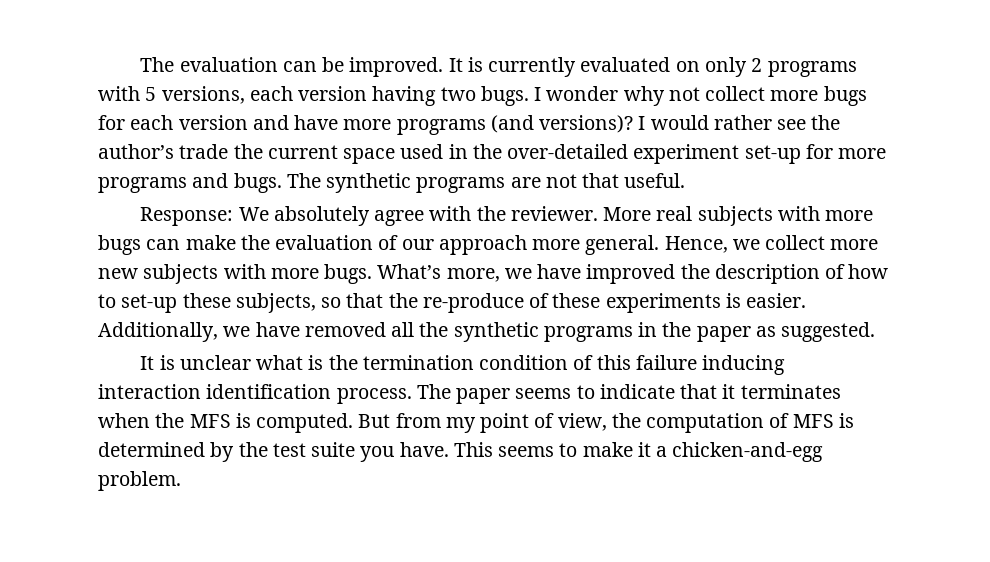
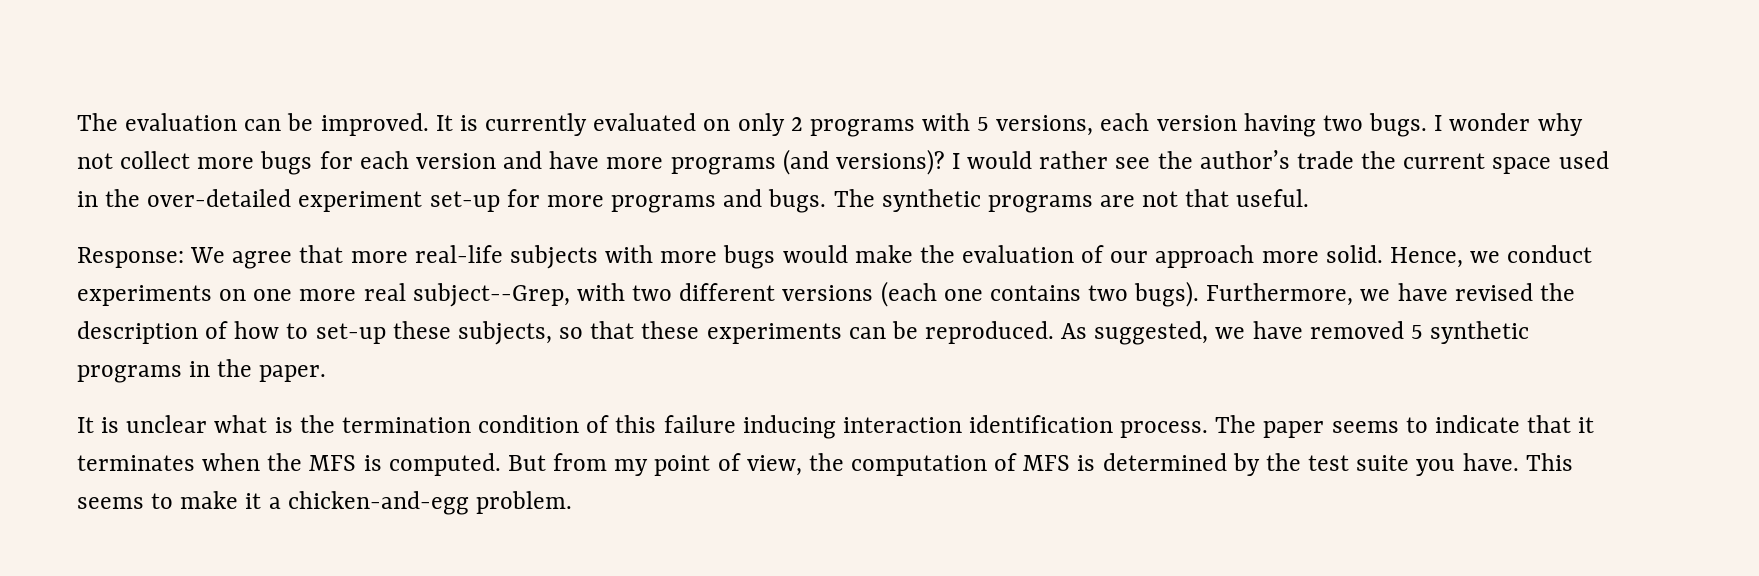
[273,206,693,226] absolutely agree with the reviewer. More real -> [232,245,503,269] agree that more real-life
[146,239,181,250] can -> [782,245,848,263] would
[585,235,660,255] general. -> [1325,245,1383,263] solid.
[765,235,879,250] [98,264,676,284] collect more new subjects with more bugs. What’s more, we have improved -> [1507,245,1593,263] [77,281,1533,307] conduct experiments on one more real subject--Grep, with two different versions (each one contains two bugs). Furthermore, we have revised
[388,293,807,313] [98,322,218,342] the re-produce of these experiments is easier. Additionally, -> [641,321,1209,345] these experiments can be reproduced. As suggested,
[391,322,449,337] all the -> [1410,325,1423,339] 5
[696,322,876,342] paper as suggested. -> [259,365,327,382] paper.

